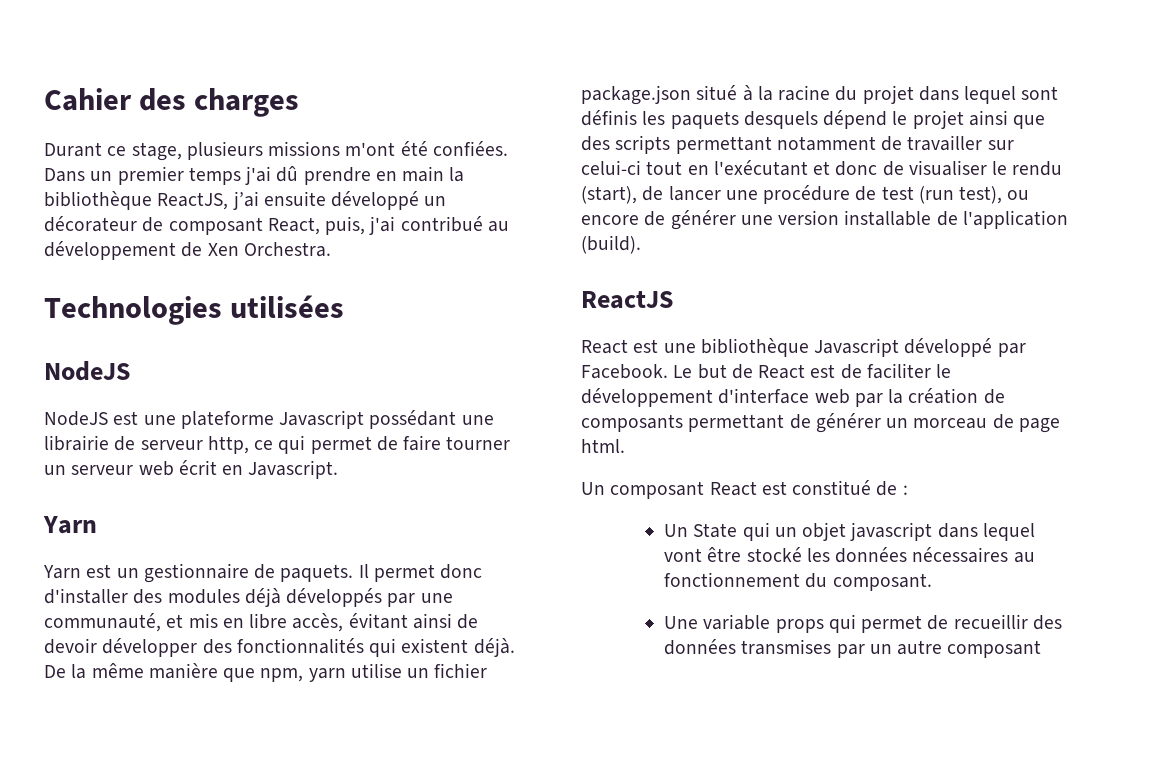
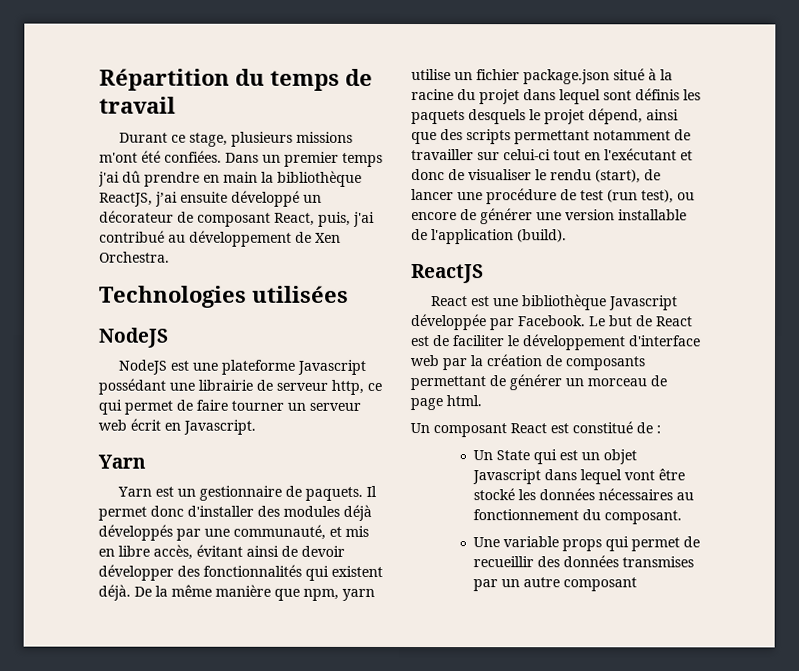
[44,88,300,117] Cahier des charges -> [99,68,373,91] [99,96,176,114] Répartition du temps de travail
[823,110,888,129] dépend -> (526, 117) none
(964, 119) none -> [588,108,643,125] dépend,
[904,338,993,357] développé -> [411,314,487,331] développée
(770, 531) none -> [558,450,578,461] est
[850,522,933,541] javascript -> [471,469,541,485] Javascript

